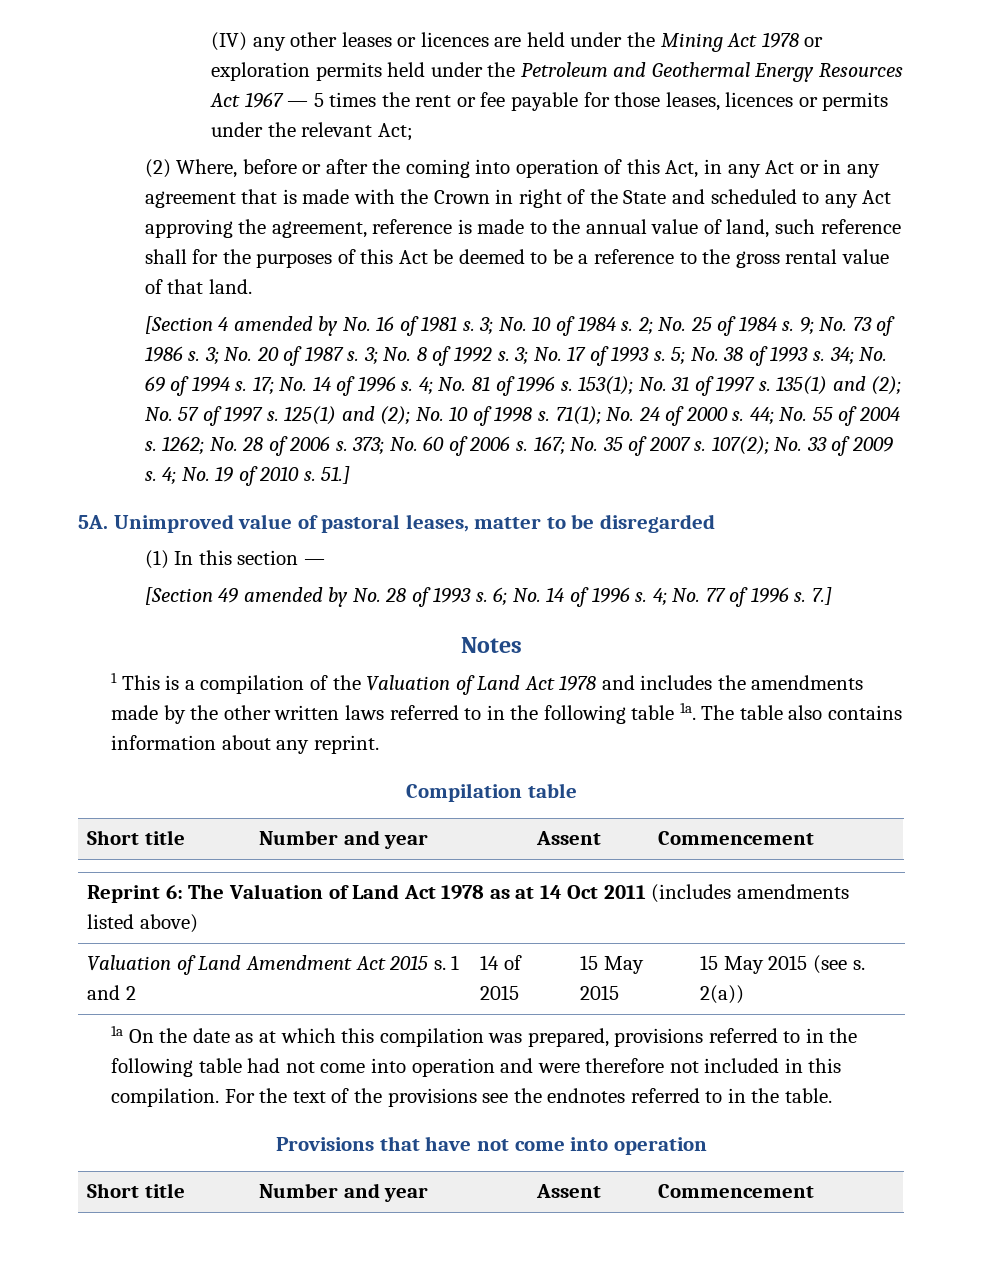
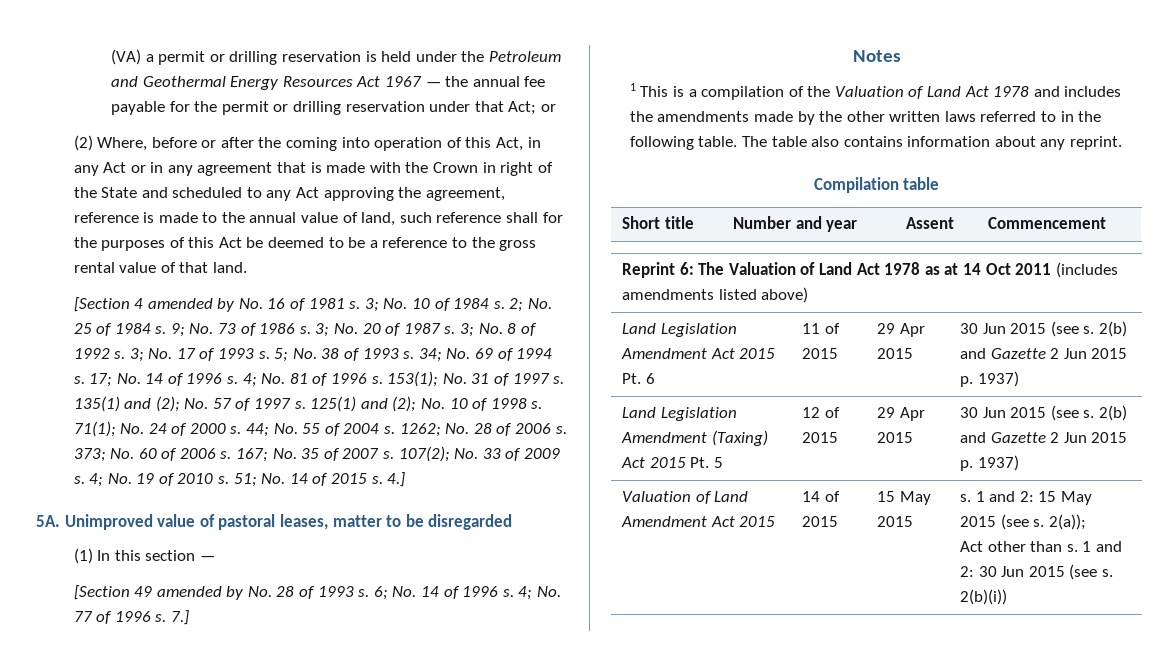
[211,32,824,52] [211,62,382,81] (IV) any other leases or licences are held under the Mining Act 1978 or exploration permits -> [111,49,377,65] (VA) a permit or drilling reservation is
[313,92,889,111] [211,122,373,137] 5 times the rent or fee payable for those leases, licences or permits under the relevant -> [445,76,546,87] [111,101,504,115] the annual fee payable for the permit or drilling reservation under that
(413, 132) none -> [540,104,556,112] or
[321,466,351,484] 51.] -> [233,472,406,487] 51; No. 14 of 2015 s. 4.]
[631,703,696,720] table 1a. -> [698,136,738,147] table.
(198, 923) none -> [622,323,737,337] [621,348,776,359] [622,373,655,384] [802,323,840,334] [802,348,839,359] [877,323,925,337] [877,348,914,359] [960,321,1127,337] [960,348,1128,359] [960,371,1019,387] [622,407,737,421] [621,430,768,446] [621,457,723,468] [802,407,840,418] [802,432,839,443] [877,407,925,421] [877,432,914,443] [960,405,1127,421] [960,432,1128,443] [960,455,1019,471] // Land Legislation Amendment Act 2015 Pt. 6 | 11 of 2015 | 29 Apr 2015 | 30 Jun 2015 (see s. 2(b) and Gazette 2 Jun 2015 p. 1937) // Land Legislation Amendment (Taxing) Act 2015 Pt. 5 | 12 of 2015 | 29 Apr 2015 | 30 Jun 2015 (see s. 2(b) and Gazette 2 Jun 2015 p. 1937)
[433,955,460,970] [87,985,136,1000] s. 1 and 2 -> (776, 521) none
(620, 992) none -> [960,491,1034,502] s. 1 and 2:
[700,985,745,1004] [111,1026,858,1047] [111,1058,842,1077] [111,1088,832,1107] [276,1136,707,1155] [87,1183,185,1198] [259,1183,429,1202] [536,1184,602,1198] [658,1184,815,1198] 2(a)) // 1a On the date as at which this compilation was prepared, provisions referred to in the following table had not come into operation and were therefore not included in this compilation. For the text of the provisions see the endnotes referred to in the table. // Provisions that have not come into operation // Short title | Number and year | Assent | Commencement -> [1048,514,1086,530] [960,541,1122,552] [960,564,1113,580] [960,589,1008,605] 2(a)); // Act other than s. 1 and 2: 30 Jun 2015 (see s. 2(b)(i))

